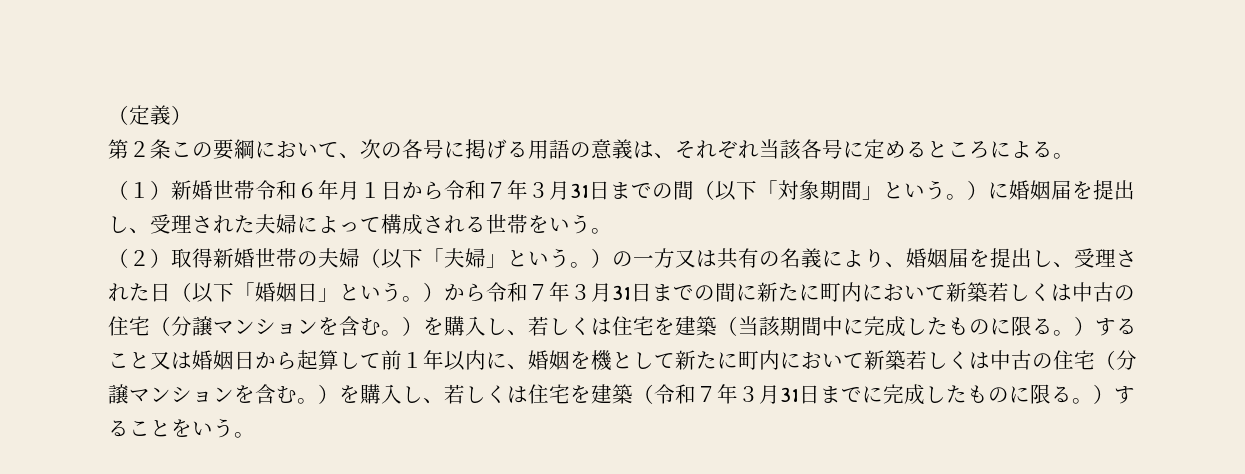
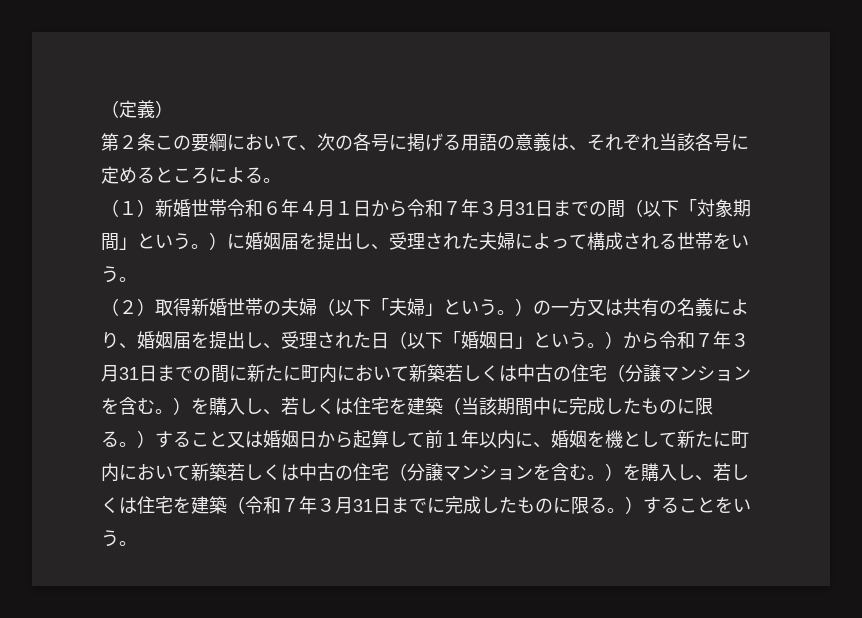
(339, 190) none -> [299,201,317,215] ４

